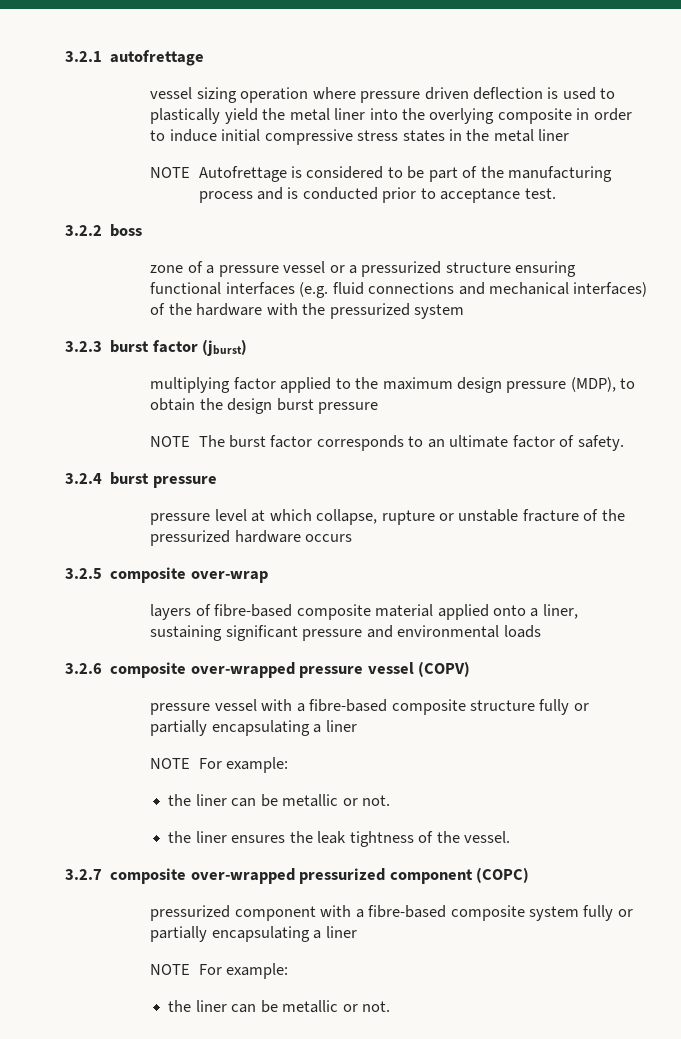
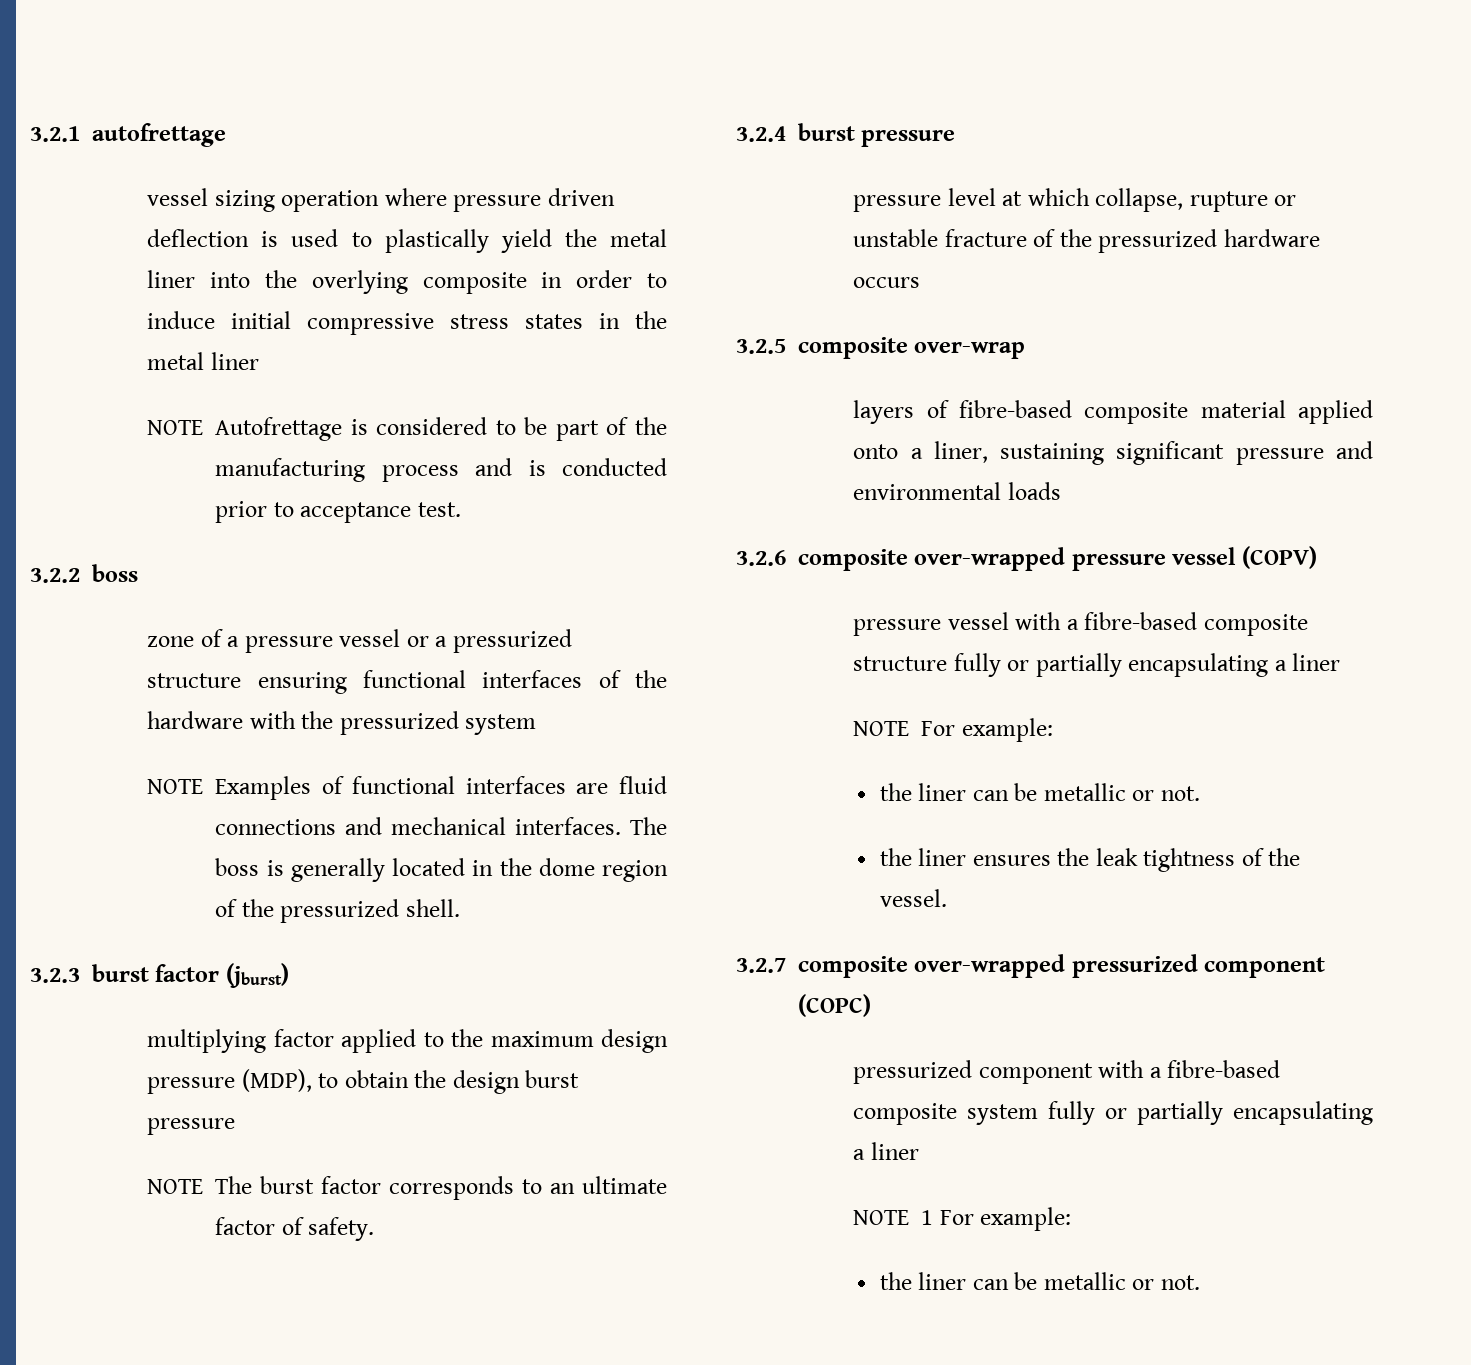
[299,282,648,298] (e.g. fluid connections and mechanical interfaces) -> (583, 679) none
(464, 311) none -> [147,776,667,800] [215,817,667,835] [215,858,668,882] [215,899,460,923] // NOTE Examples of functional interfaces are fluid connections and mechanical interfaces. The boss is generally located in the dome region of the pressurized shell.
(191, 969) none -> [921,1210,934,1225] 1

